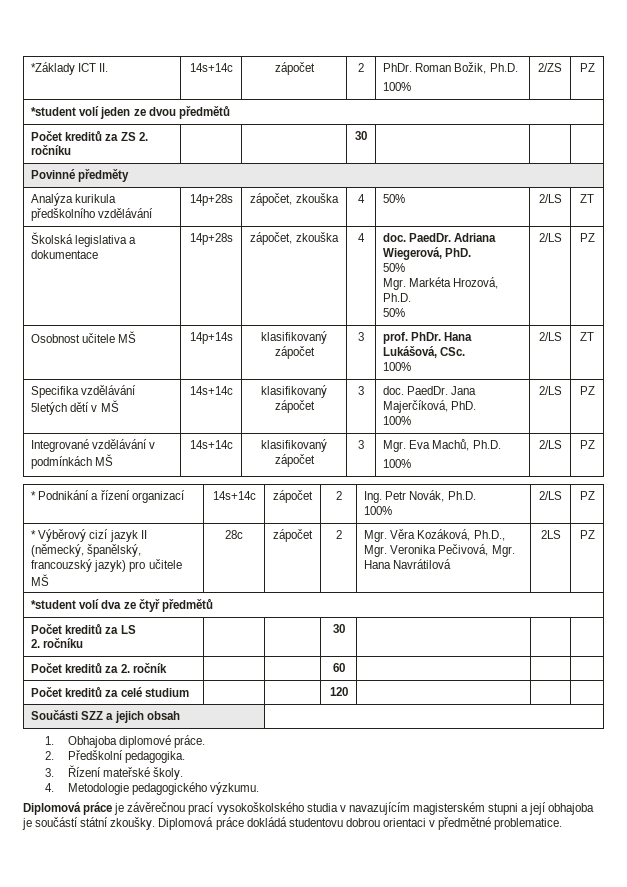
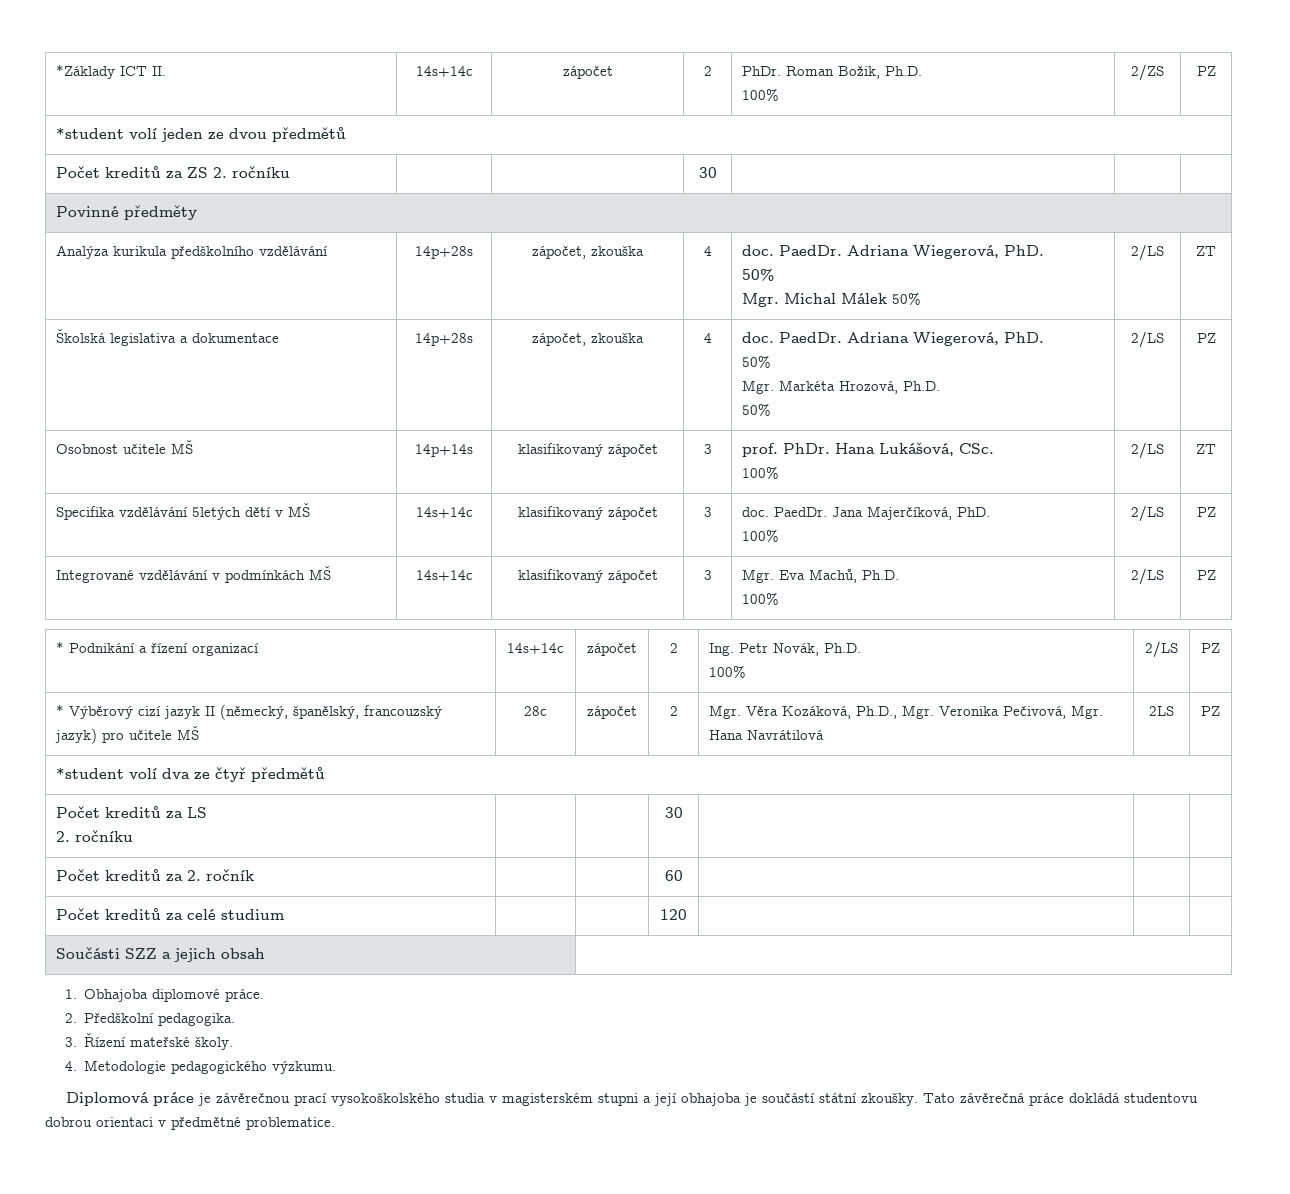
(365, 198) none -> [741,245,1044,259] [741,269,774,281] [741,293,887,307] doc. PaedDr. Adriana Wiegerová, PhD. // 50% // Mgr. Michal Málek
[348,802,410,815] navazujícím -> (497, 1099) none
[158,817,214,830] Diplomová -> [922,1093,1025,1103] Tato závěrečná

